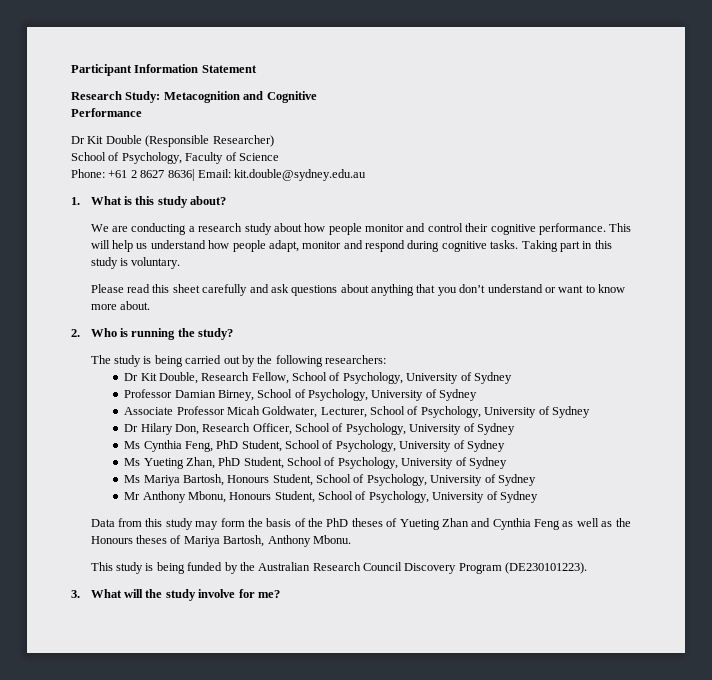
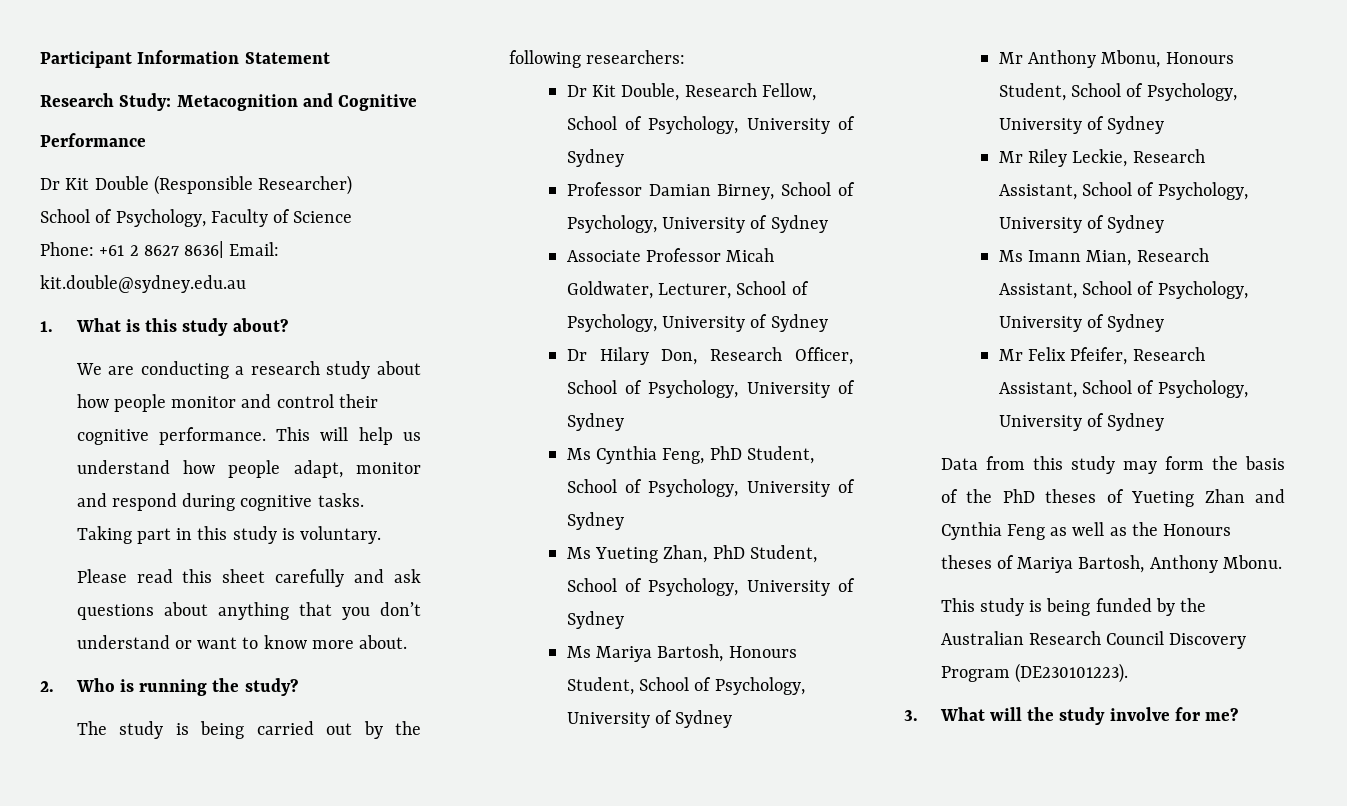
(538, 497) none -> [998,149,1205,167] [998,182,1248,200] [998,215,1165,233] [998,248,1209,266] [998,281,1248,299] [998,314,1165,332] [998,347,1205,365] [998,380,1248,398] [998,413,1165,431] // Mr Riley Leckie, Research Assistant, School of Psychology, University of Sydney // Ms Imann Mian, Research Assistant, School of Psychology, University of Sydney // Mr Felix Pfeifer, Research Assistant, School of Psychology, University of Sydney

